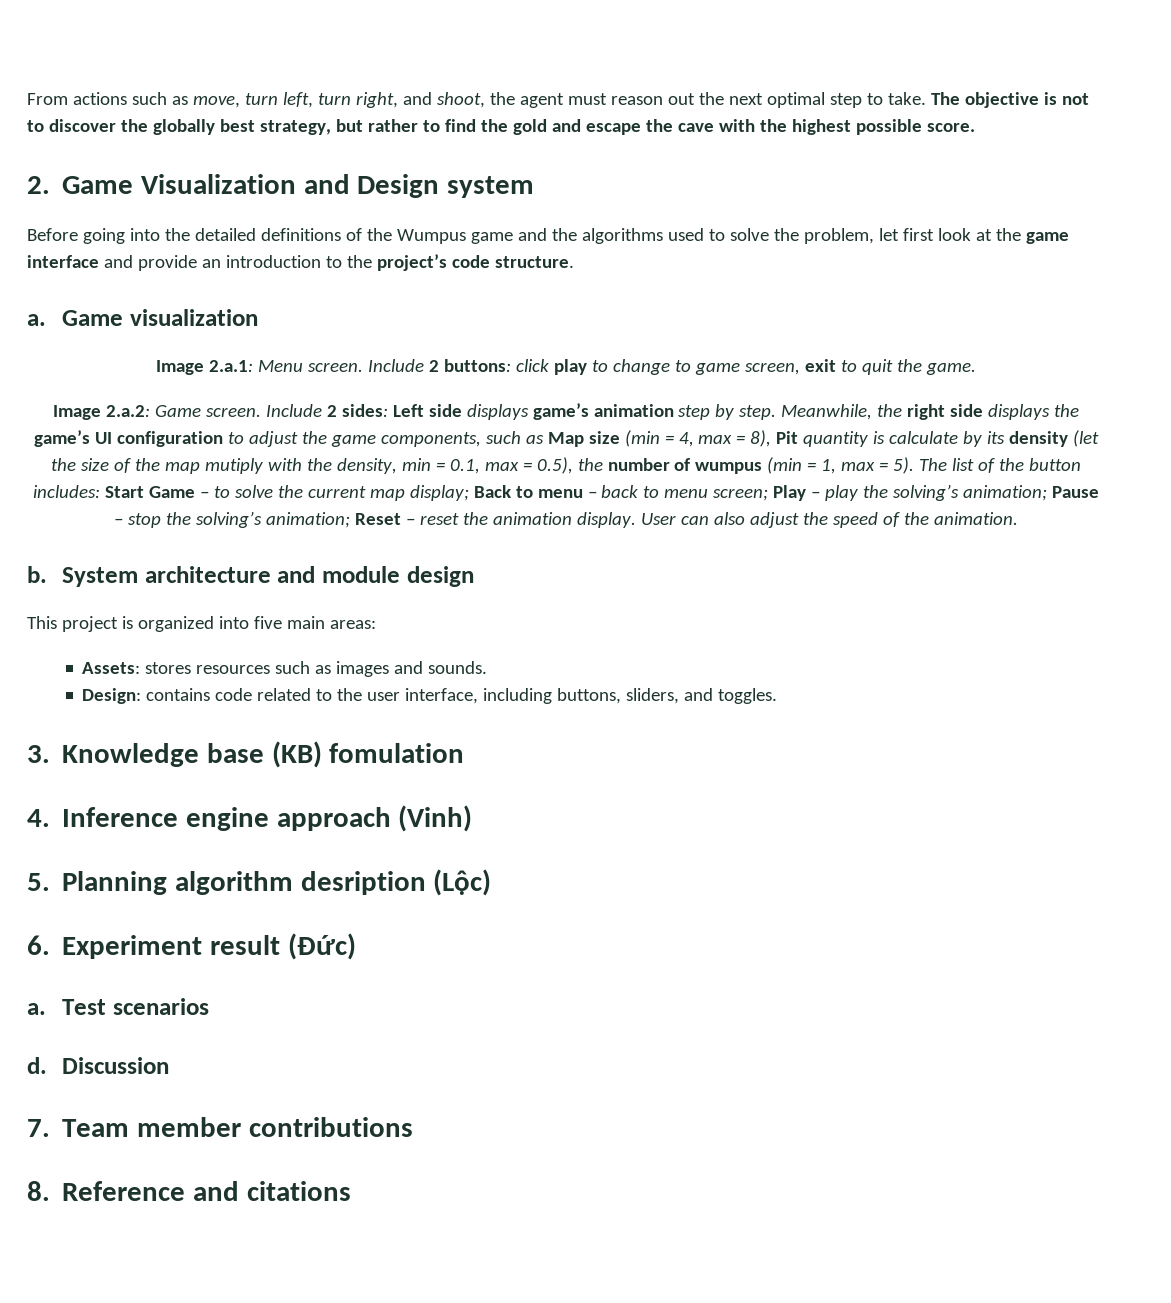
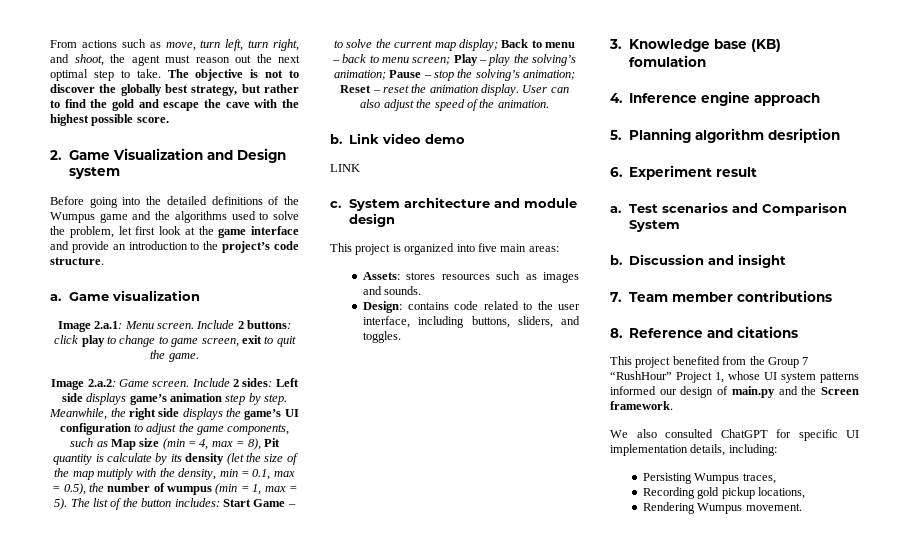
(47, 574) none -> [349,133,466,144] [330,164,360,172] [330,201,341,208] Link video demo // LINK // c.
[398,805,473,832] (Vinh) -> (821, 99) none
[433,869,492,896] (Lộc) -> (841, 135) none
[287,933,356,960] (Đức) -> (758, 172) none
[27,1057,47,1074] // d. -> [732,202,848,216] [629,220,681,232] [610,255,622,265] and Comparison System // b.
(169, 1065) none -> [708,254,787,268] and insight
(351, 1191) none -> [610,356,809,368] [610,371,859,383] [610,386,859,398] [610,401,673,410] [610,429,859,441] [610,444,777,456] [642,473,776,484] [642,487,806,499] [642,502,802,514] // This project benefited from the Group 7 “RushHour” Project 1, whose UI system patterns informed our design of main.py and the Screen framework. // We also consulted ChatGPT for specific UI implementation details, including: // Persisting Wumpus traces, // Recording gold pickup locations, // Rendering Wumpus movement.

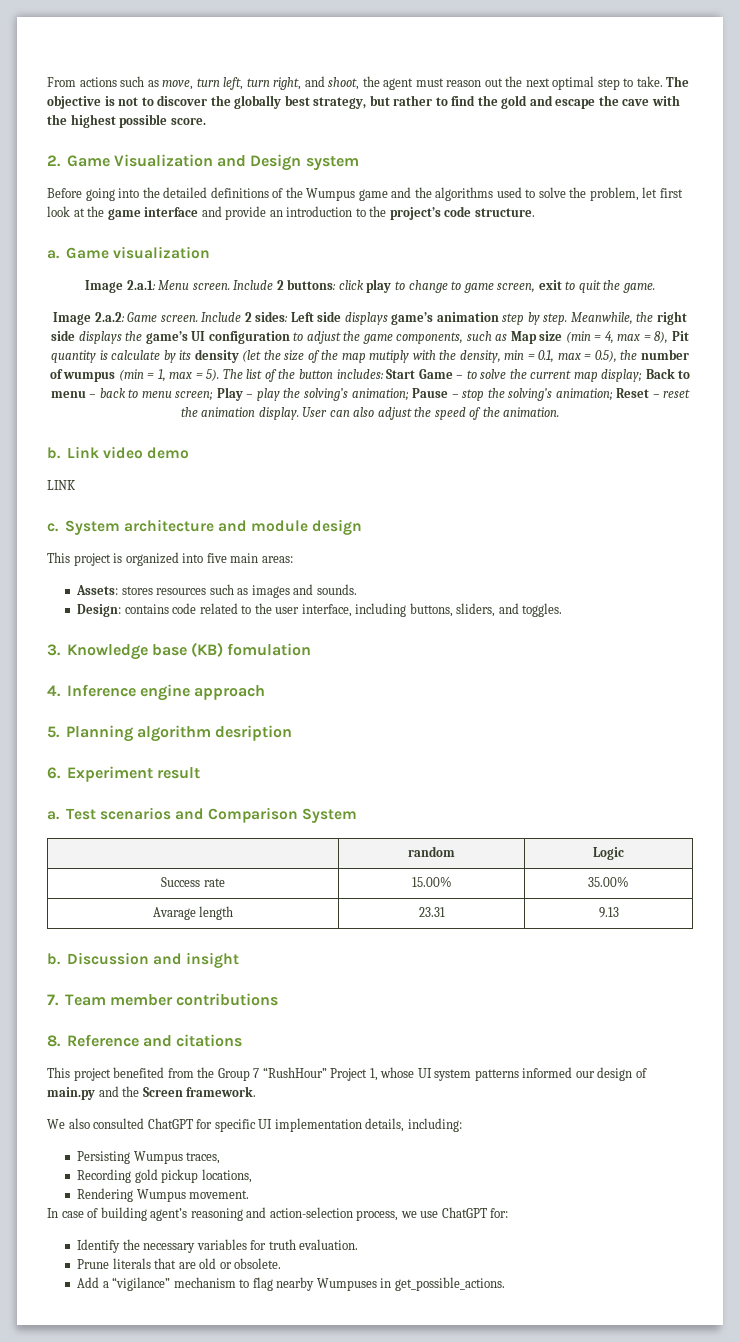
(681, 226) none -> [408,846,455,857] [593,847,624,860] [161,877,225,887] [411,876,452,887] [588,876,629,887] [152,906,234,920] [418,907,445,917] [598,907,619,918] // | random | Logic // Success rate | 15.00% | 35.00% // Avarage length | 23.31 | 9.13
(802, 507) none -> [47,1207,509,1221] [77,1239,359,1253] [77,1258,282,1269] [77,1277,505,1291] // In case of building agent’s reasoning and action-selection process, we use ChatGPT for: // Identify the necessary variables for truth evaluation. // Prune literals that are old or obsolete. // Add a “vigilance” mechanism to flag nearby Wumpuses in get_possible_actions.

